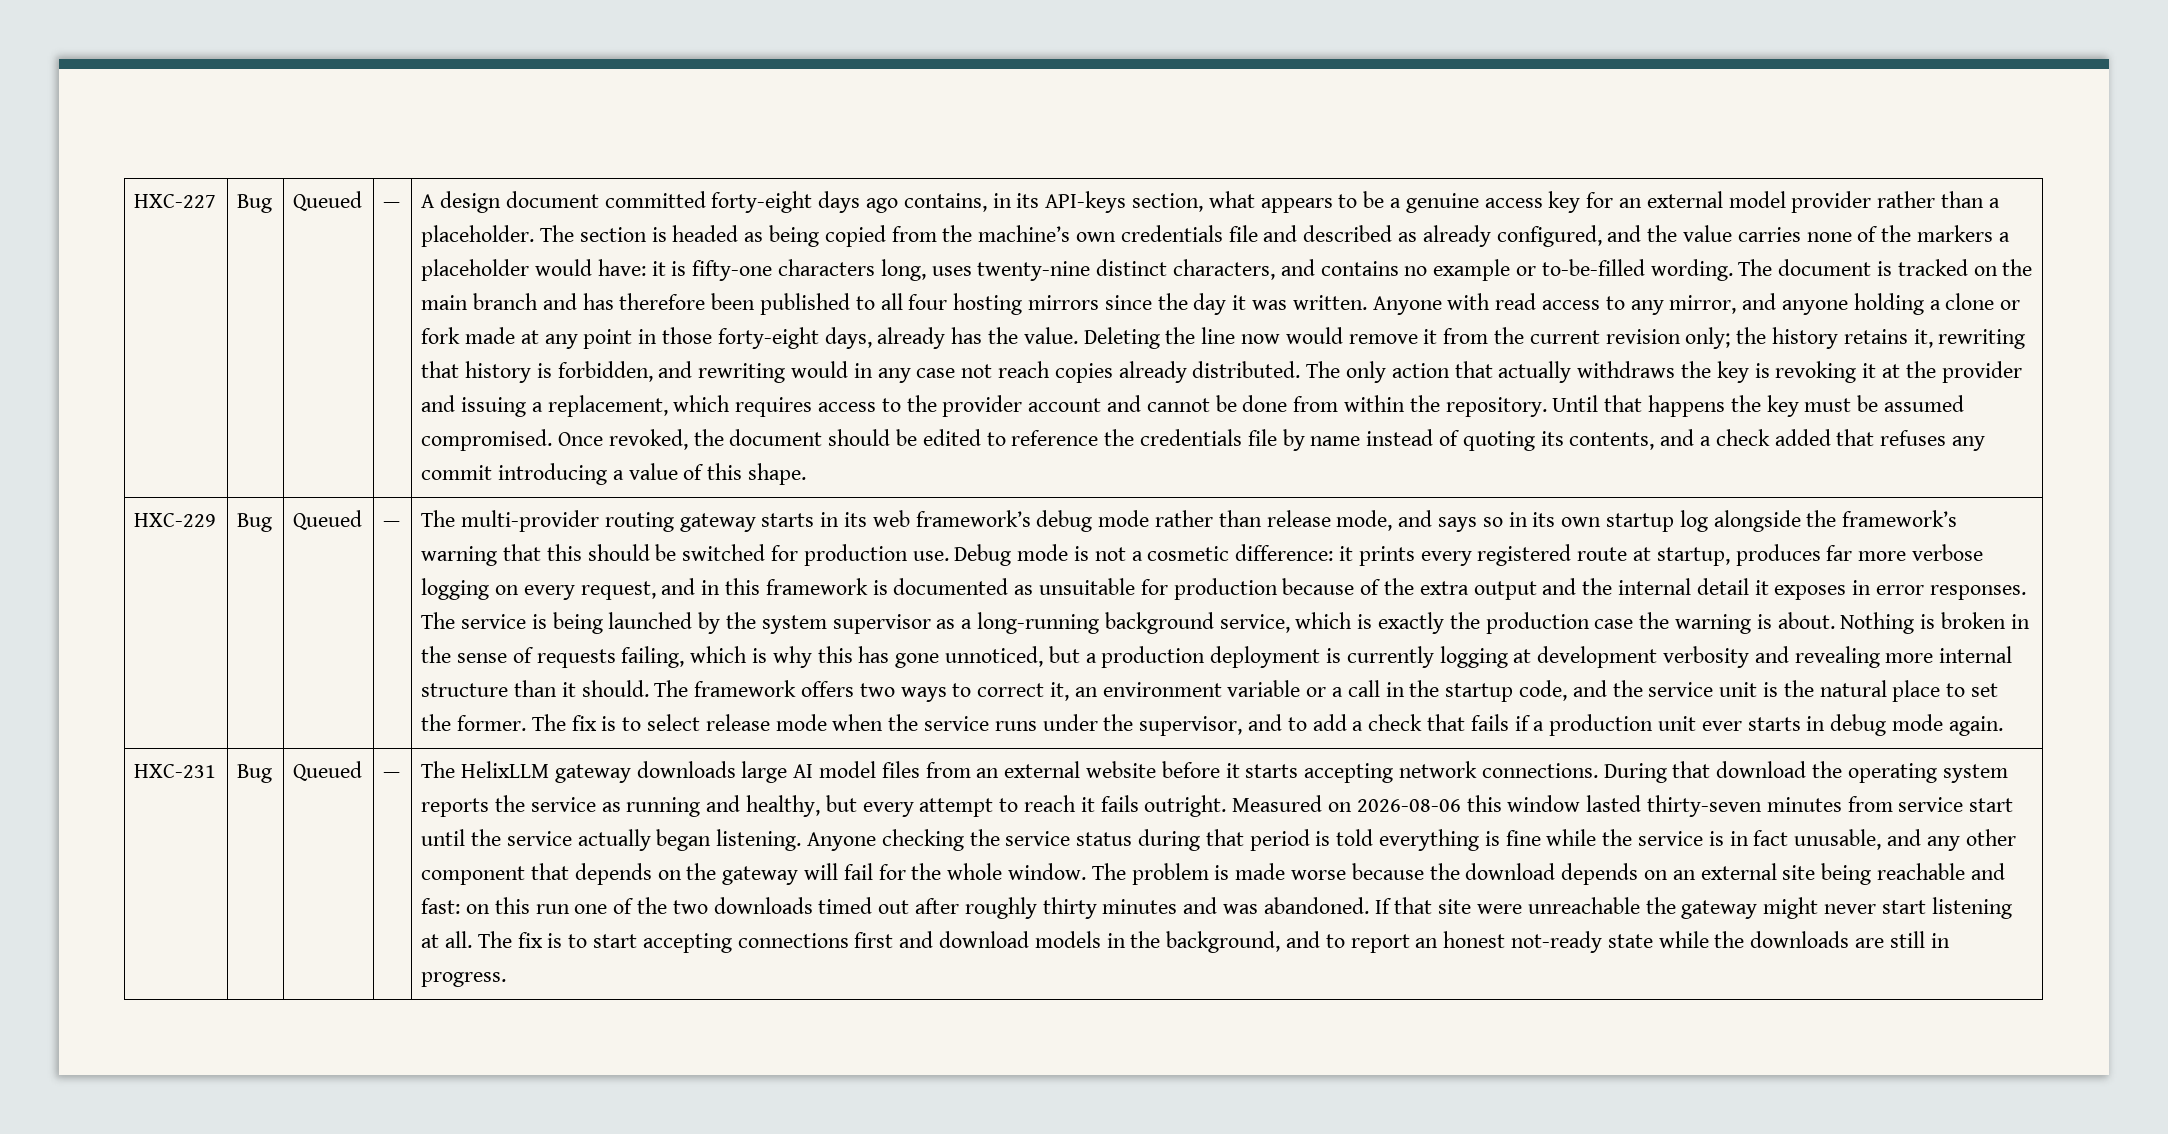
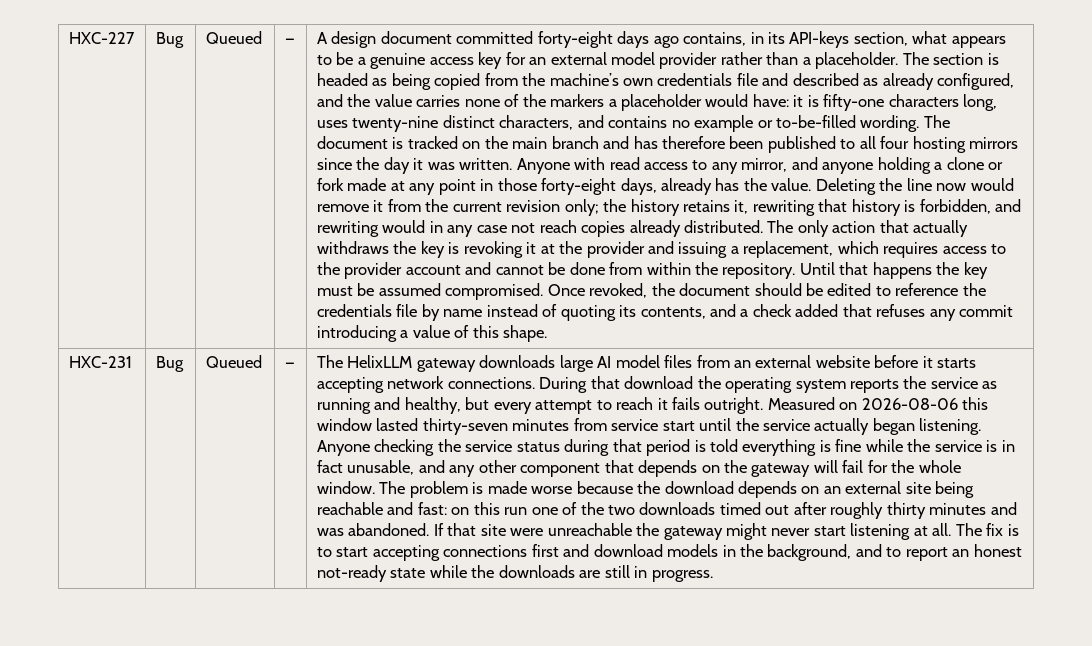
[134,513,217,527] [237,513,273,532] [293,510,363,530] [383,521,401,527] [421,510,1958,532] [421,544,1984,566] [421,578,2026,600] [421,612,2030,634] [421,646,2013,668] [421,680,1999,702] [421,714,2003,736] // HXC-229 | Bug | Queued | — | The multi-provider routing gateway starts in its web framework’s debug mode rather than release mode, and says so in its own startup log alongside the framework’s warning that this should be switched for production use. Debug mode is not a cosmetic difference: it prints every registered route at startup, produces far more verbose logging on every request, and in this framework is documented as unsuitable for production because of the extra output and the internal detail it exposes in error responses. The service is being launched by the system supervisor as a long-running background service, which is exactly the production case the warning is about. Nothing is broken in the sense of requests failing, which is why this has gone unnoticed, but a production deployment is currently logging at development verbosity and revealing more internal structure than it should. The framework offers two ways to correct it, an environment variable or a call in the startup code, and the service unit is the natural place to set the former. The fix is to select release mode when the service runs under the supervisor, and to add a check that fails if a production unit ever starts in debug mode again. -> (548, 333) none

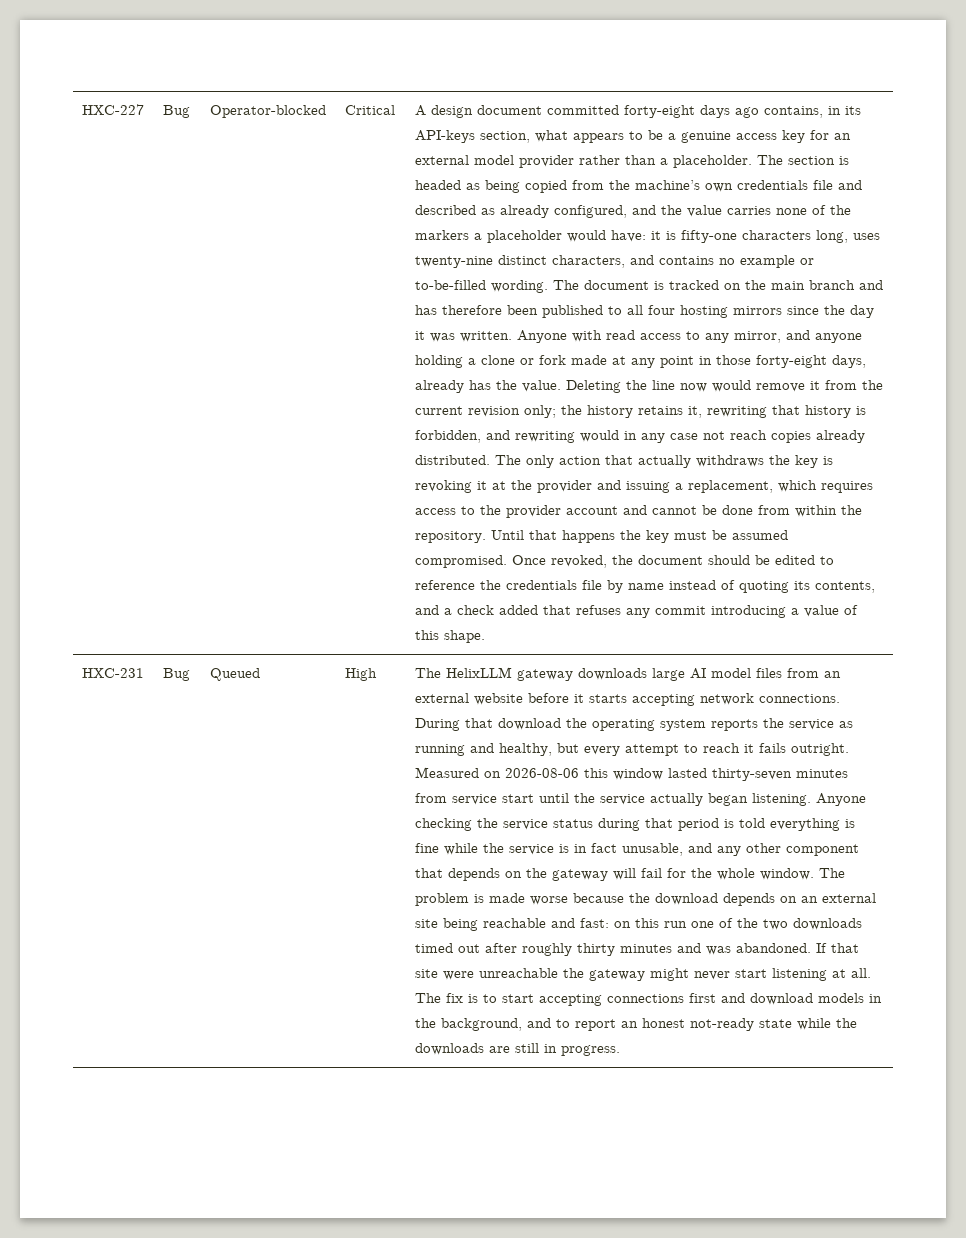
[205,31,262,44] [284,38,295,44] Queued | — -> [210,105,327,118] [345,105,396,115] Operator-blocked | Critical
[284,362,295,368] — -> [345,668,378,681] High

